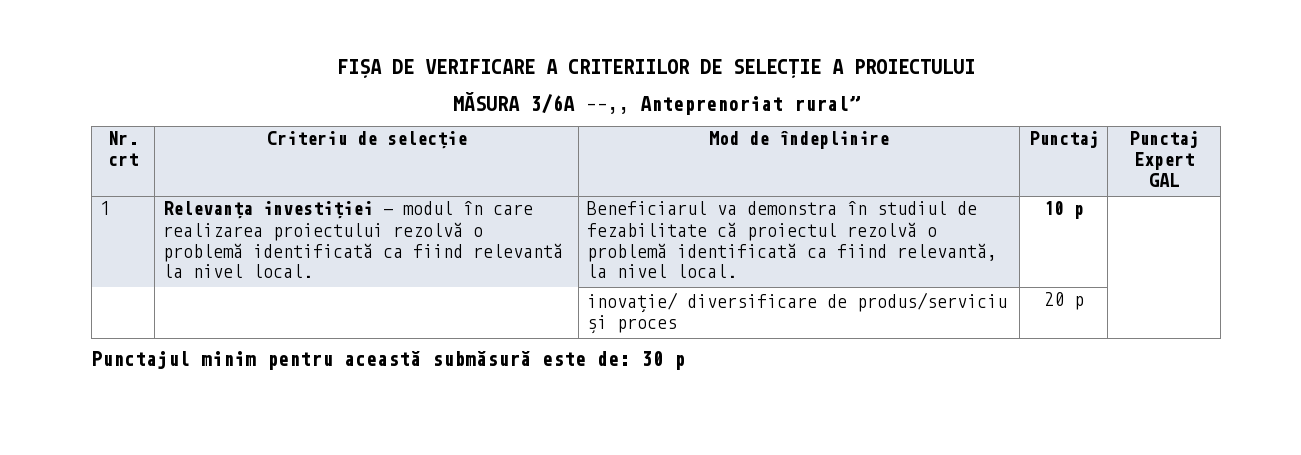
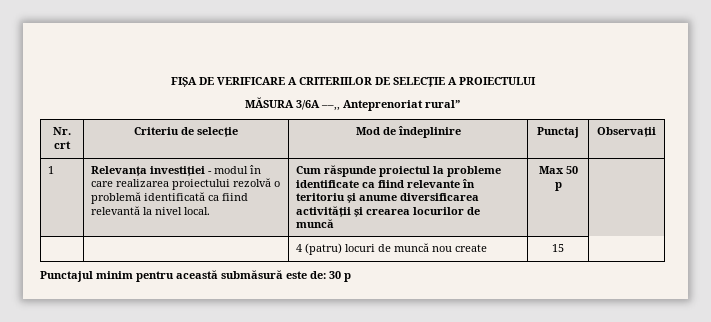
[1129,131,1199,148] [1134,152,1194,170] [1149,173,1179,187] Punctaj Expert GAL -> [597,127,656,137] Observații
[586,201,977,215] [586,222,937,241] [586,243,997,262] [586,264,737,278] [1043,201,1084,219] [586,292,1007,313] [586,315,677,334] [1043,292,1084,310] Beneficiarul va demonstra în studiul de fezabilitate că proiectul rezolvă o problemă identificată ca fiind relevantă, la nivel local. | 10 p | // | | inovație/ diversificare de produs/serviciu și proces | 20 p -> [295,165,501,177] [295,179,475,188] [295,193,479,203] [295,206,480,217] [295,219,334,228] [538,166,578,174] [554,182,562,191] [295,243,487,255] [552,244,564,252] Cum răspunde proiectul la probleme identificate ca fiind relevante în teritoriu și anume diversificarea activității și crearea locurilor de muncă | Max 50 p | // | | 4 (patru) locuri de muncă nou create | 15

